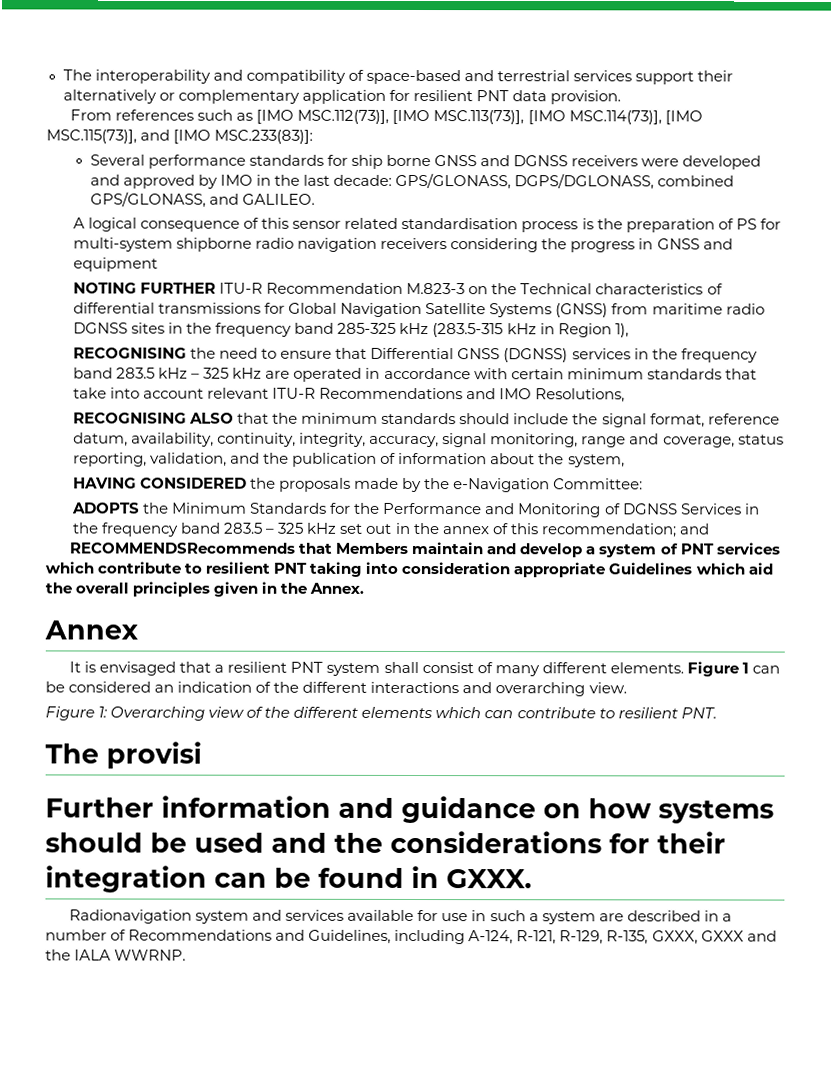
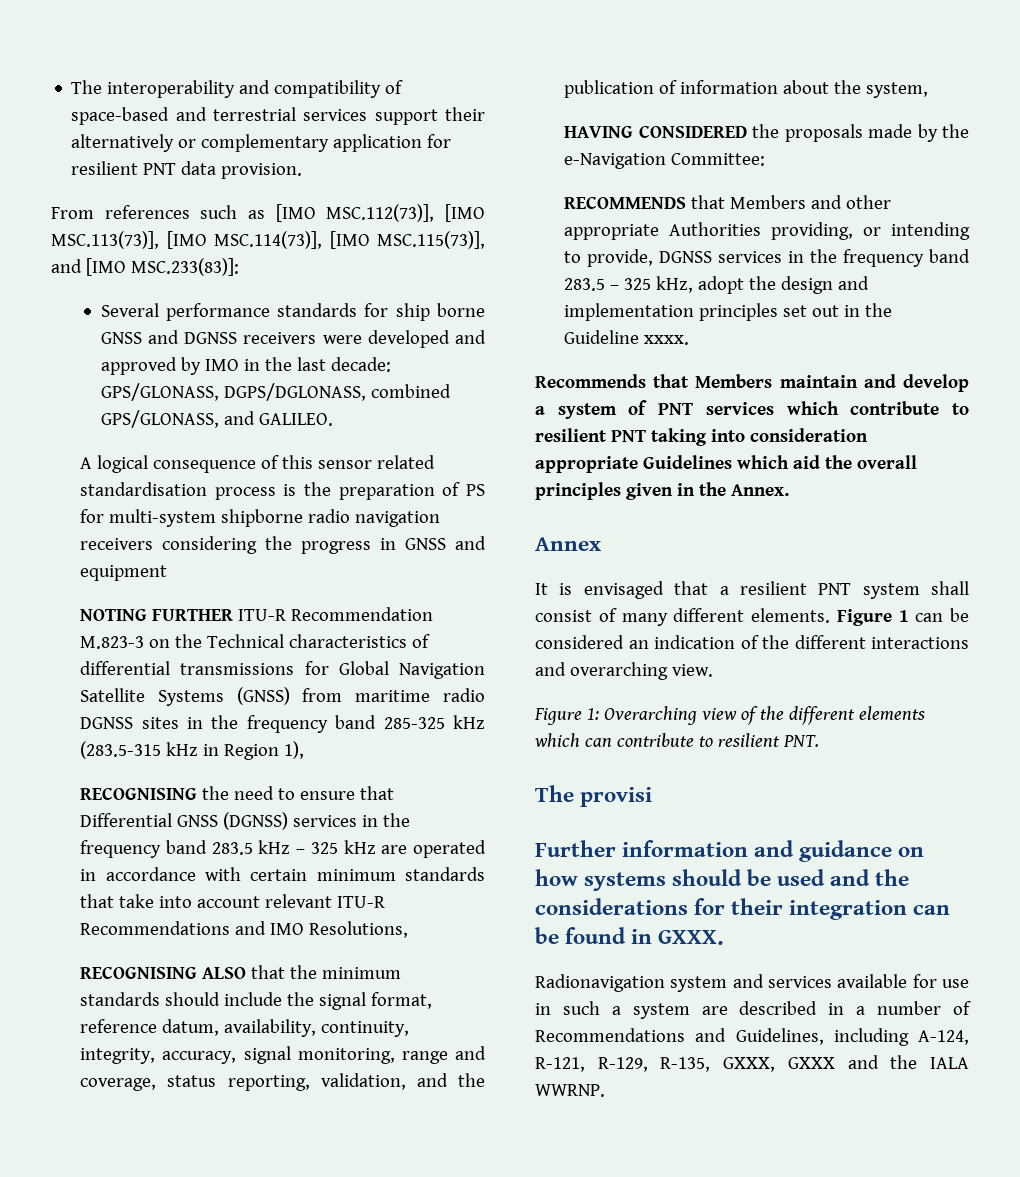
[72,502,742,518] ADOPTS the Minimum Standards for the Performance and Monitoring of DGNSS Services -> [564,195,892,209] [564,222,970,240] [564,249,783,267] RECOMMENDS that Members and other appropriate Authorities providing, or intending to provide, DGNSS services
[307,522,710,538] [69,542,296,554] kHz set out in the annex of this recommendation; and // RECOMMENDSRecommends -> [656,276,870,294] [564,303,893,321] [564,330,690,345] [535,374,646,388] kHz, adopt the design and implementation principles set out in the Guideline xxxx. // Recommends

